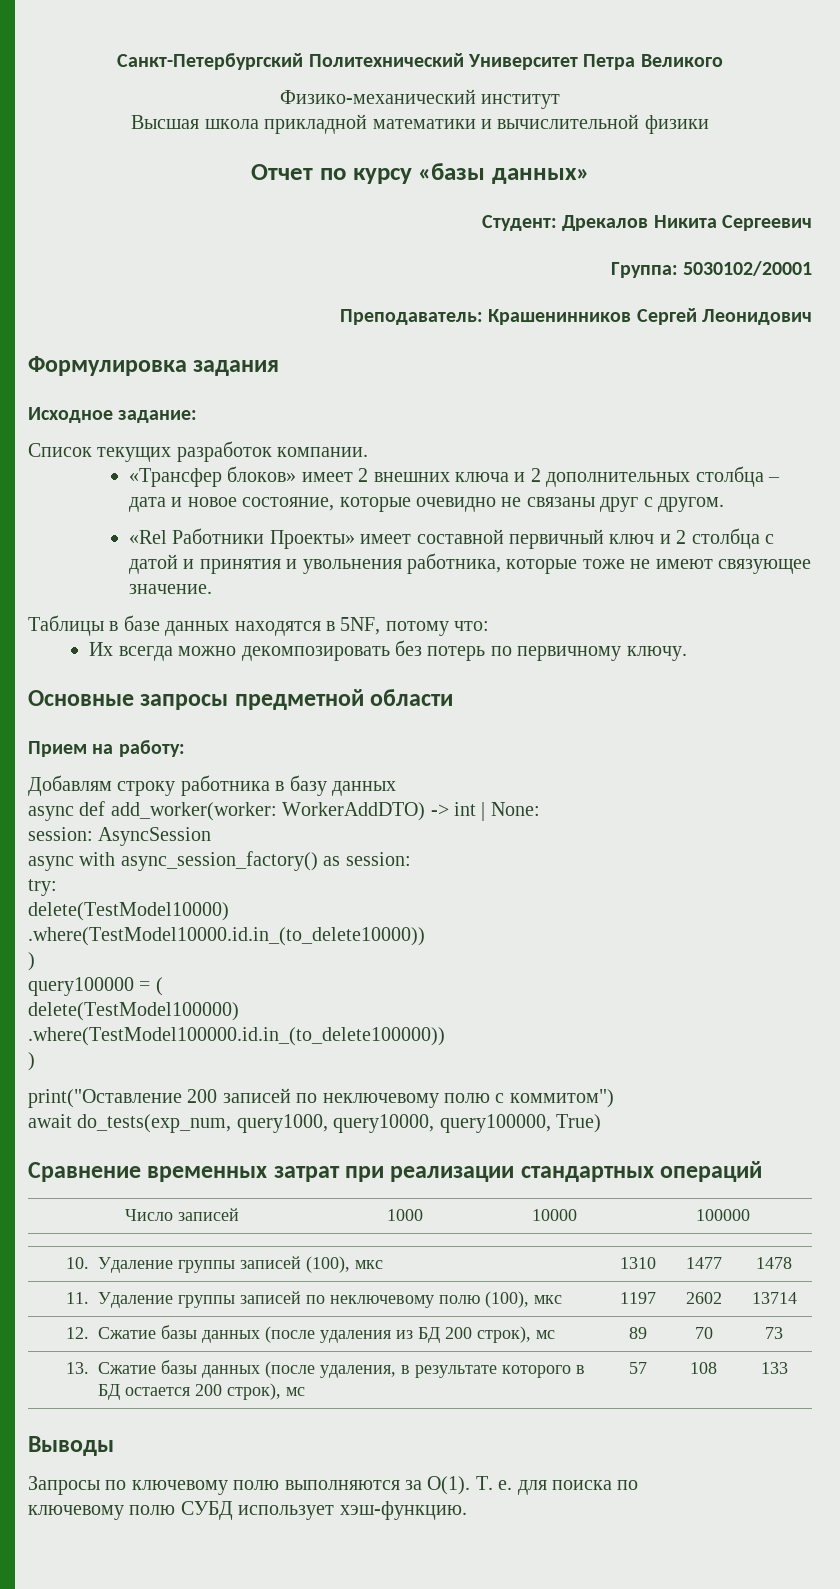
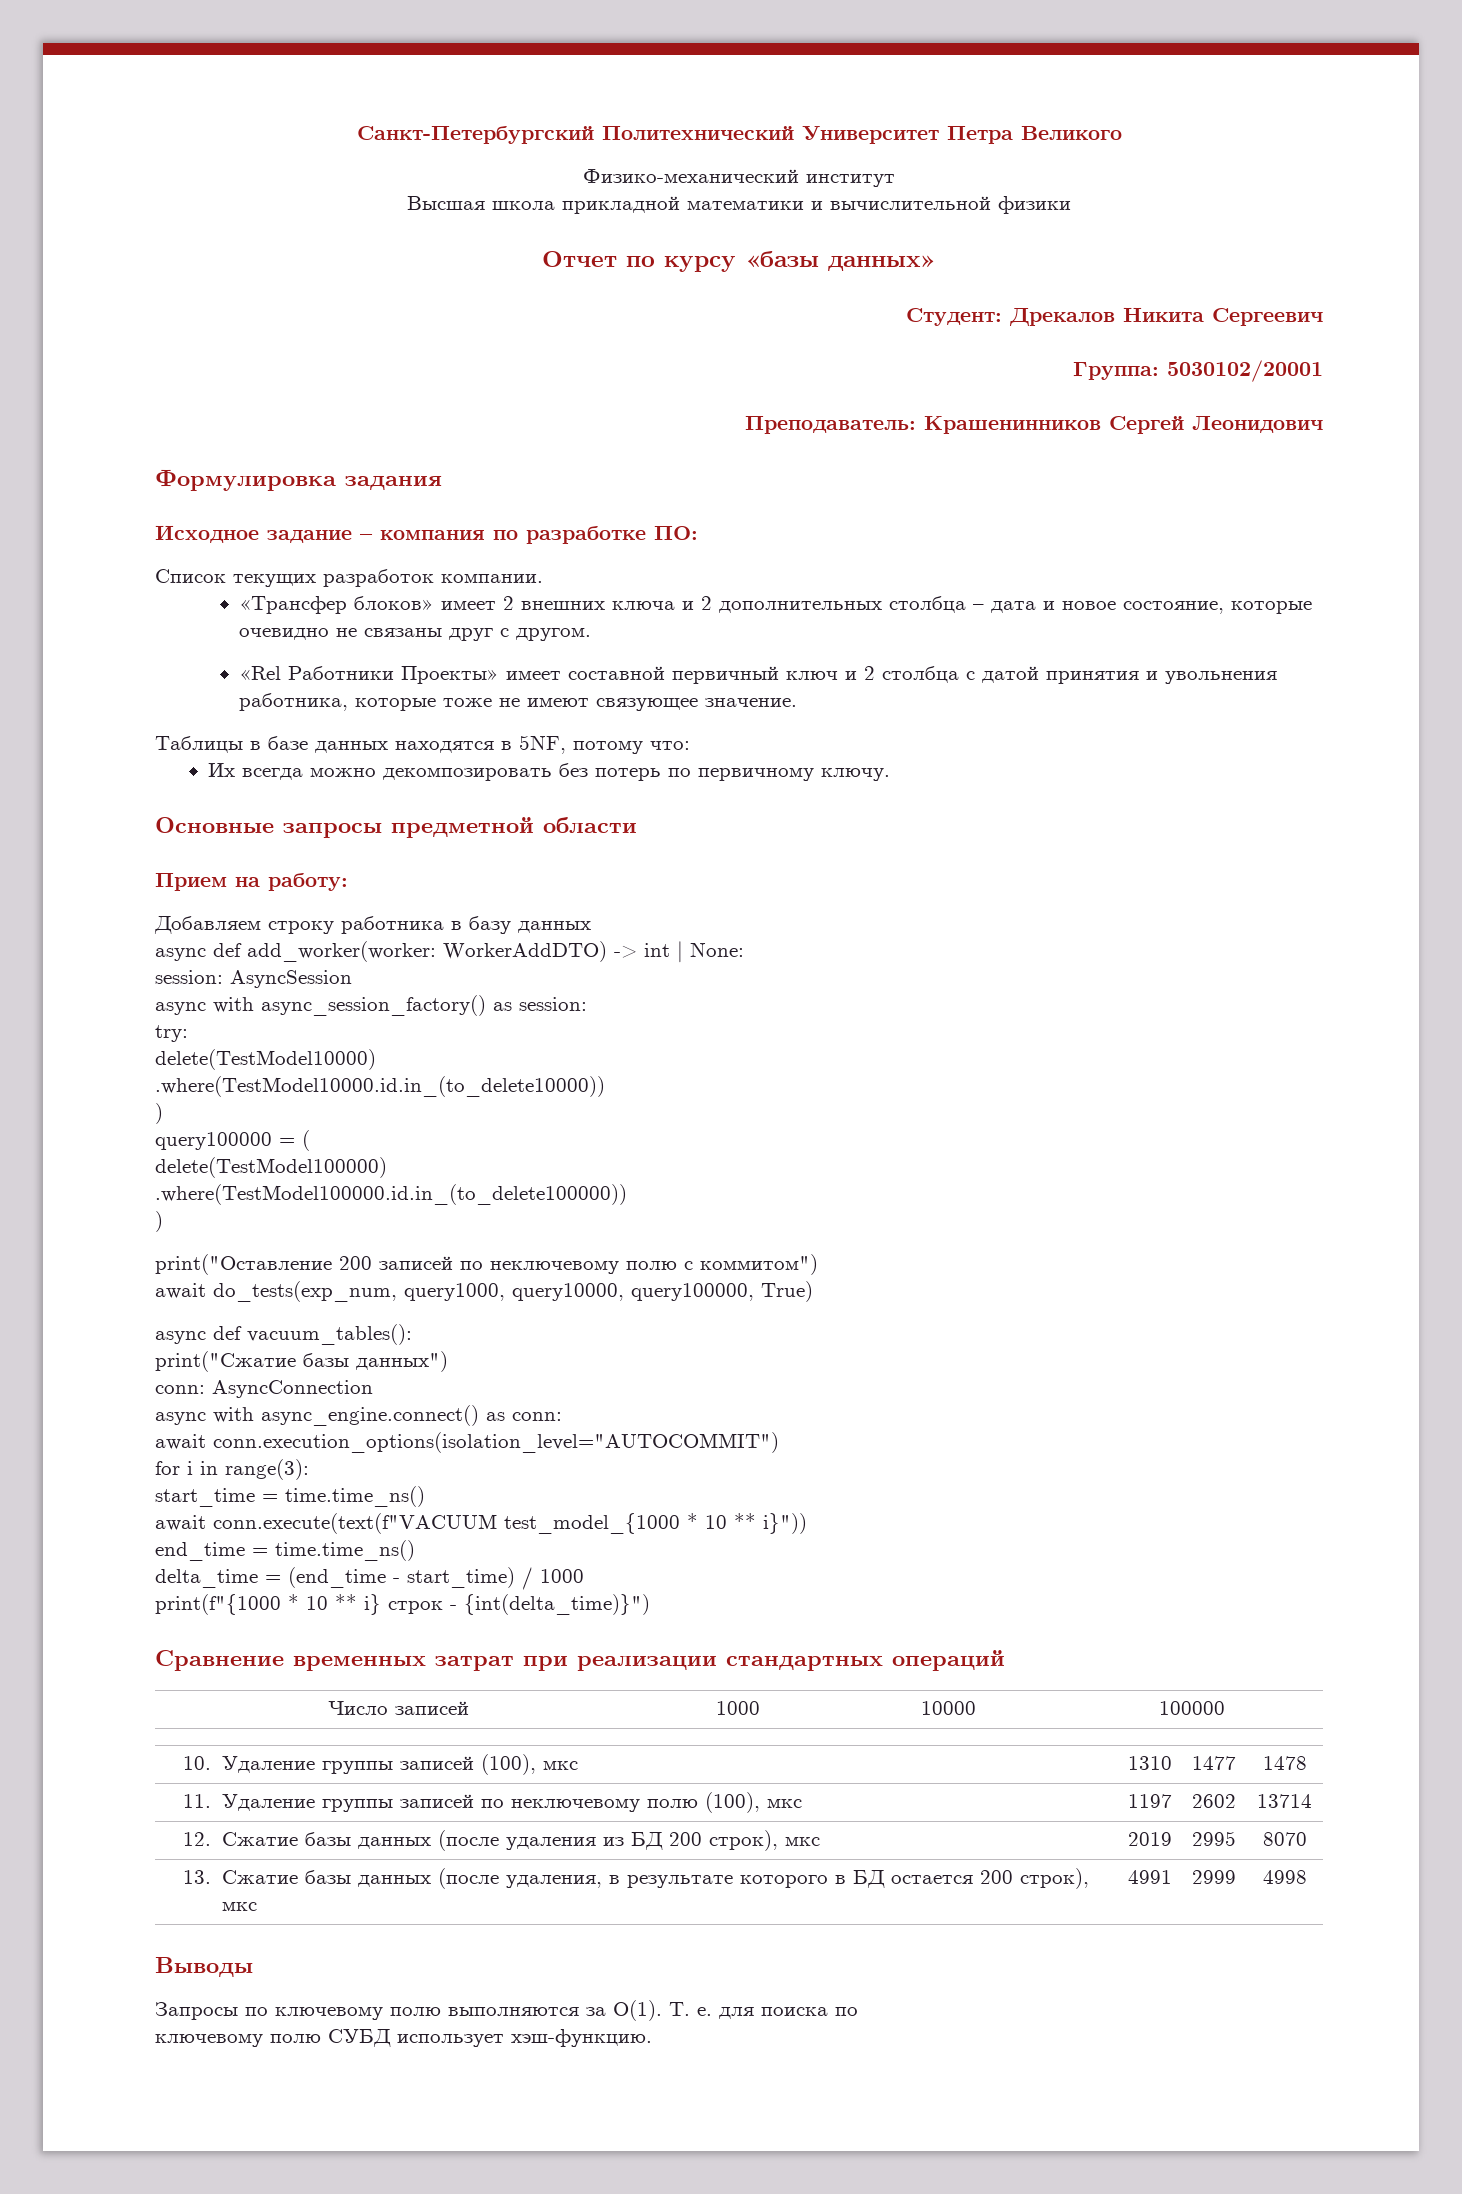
[118,410,198,423] задание: -> [267,526,698,544] задание – компания по разработке ПО:
[183,559,195,569] и -> (1040, 674) none
[28,775,112,796] Добавлям -> [154,916,261,934] Добавляем
(601, 1123) none -> [155,1324,412,1345] [155,1351,448,1372] [155,1380,373,1398] [155,1405,562,1426] [155,1432,779,1453] [155,1459,309,1480] [155,1486,425,1507] [155,1513,807,1534] [155,1540,415,1561] [155,1567,584,1590] [155,1594,650,1615] // async def vacuum_tables(): // print("Сжатие базы данных") // conn: AsyncConnection // async with async_engine.connect() as conn: // await conn.execution_options(isolation_level="AUTOCOMMIT") // for i in range(3): // start_time = time.time_ns() // await conn.execute(text(f"VACUUM test_model_{1000 * 10 ** i}")) // end_time = time.time_ns() // delta_time = (end_time - start_time) / 1000 // print(f"{1000 * 10 ** i} строк - {int(delta_time)}")
[536,1330,556,1339] [628,1327,647,1339] [694,1327,713,1339] [765,1327,783,1339] мс | 89 | 70 | 73 -> [784,1837,820,1846] [1127,1832,1172,1846] [1192,1831,1236,1846] [1262,1832,1307,1846] мкс | 2019 | 2995 | 8070
[286,1387,306,1396] [628,1362,647,1374] [690,1362,717,1374] [760,1362,788,1374] мс | 57 | 108 | 133 -> [221,1902,257,1911] [1127,1870,1172,1884] [1192,1870,1236,1884] [1262,1870,1307,1884] мкс | 4991 | 2999 | 4998

